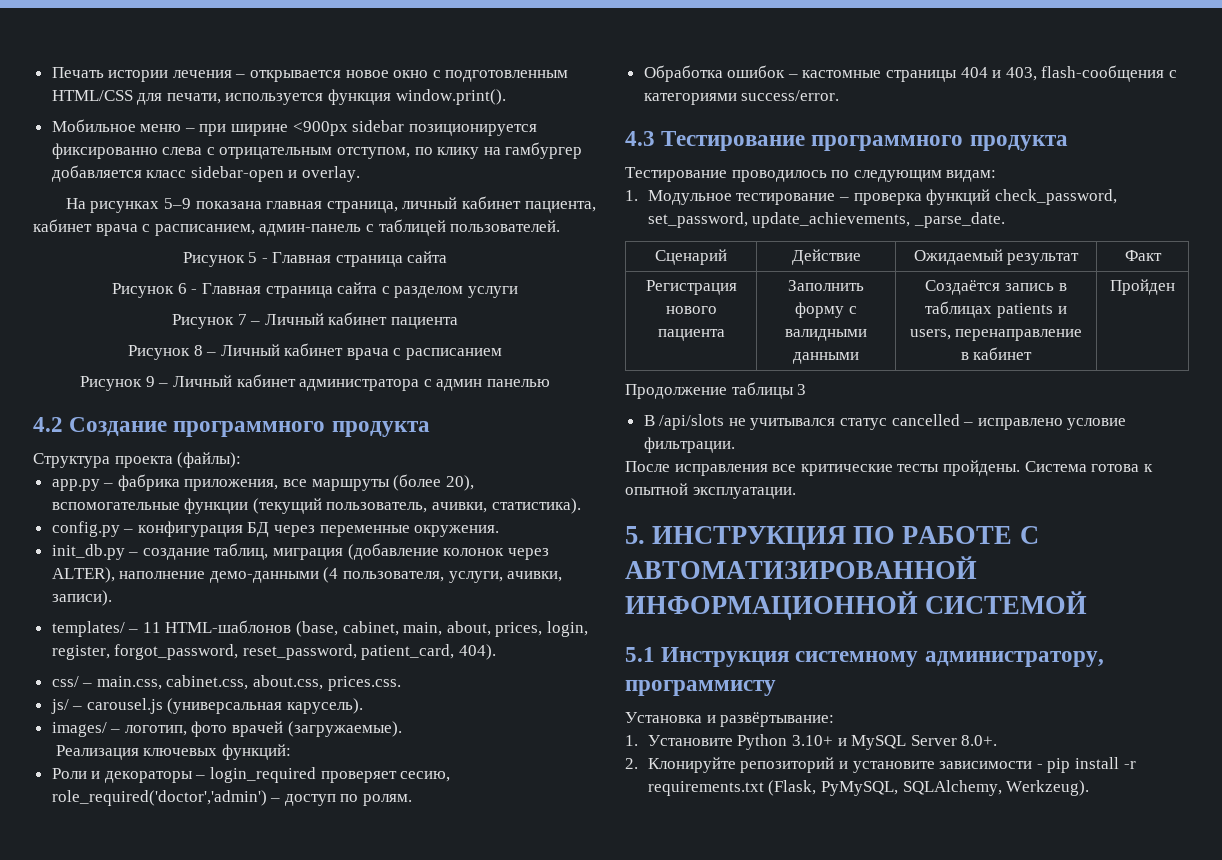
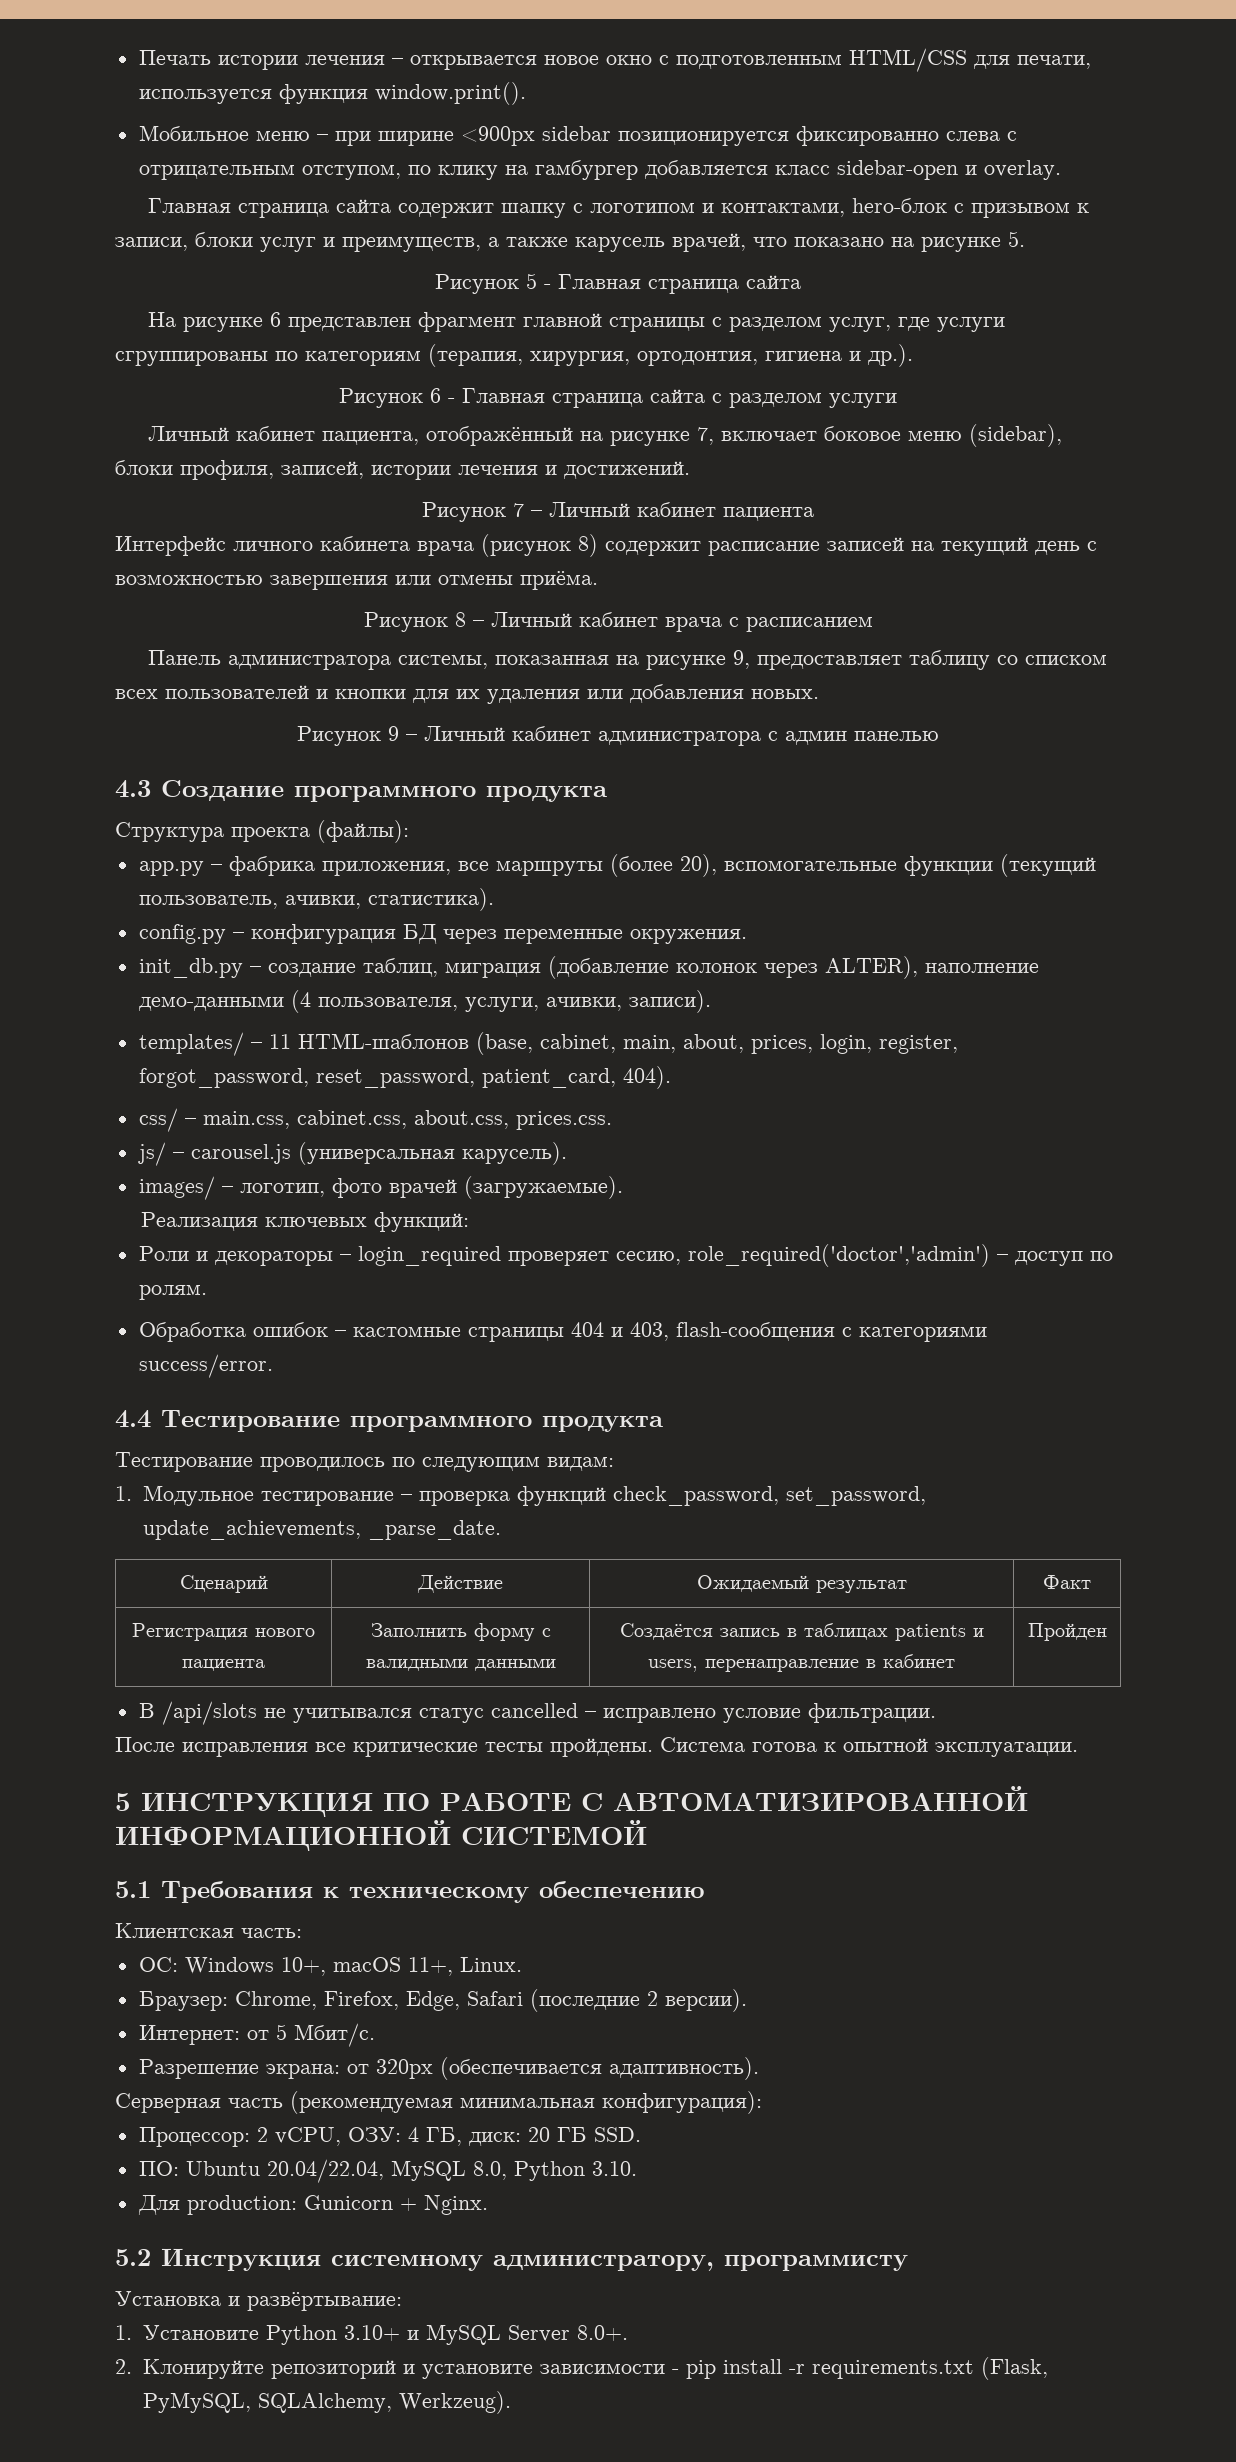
[65,196,596,213] [33,219,561,236] На рисунках 5–9 показана главная страница, личный кабинет пациента, кабинет врача с расписанием, админ-панель с таблицей пользователей. -> [147,198,1089,218] [115,231,1025,252] Главная страница сайта содержит шапку с логотипом и контактами, hero-блок с призывом к записи, блоки услуг и преимуществ, а также карусель врачей, что показано на рисунке 5.
(448, 257) none -> [147,312,1005,332] [115,344,913,367] // На рисунке 6 представлен фрагмент главной страницы с разделом услуг, где услуги сгруппированы по категориям (терапия, хирургия, ортодонтия, гигиена и др.).
(518, 292) none -> [147,424,1062,447] [115,460,690,480] // Личный кабинет пациента, отображённый на рисунке 7, включает боковое меню (sidebar), блоки профиля, записей, истории лечения и достижений.
(458, 323) none -> [115,534,1097,557] [115,571,598,590] // Интерфейс личного кабинета врача (рисунок 8) содержит расписание записей на текущий день с возможностью завершения или отмены приёма.
(503, 354) none -> [147,650,1107,670] [115,684,819,704] // Панель администратора системы, показанная на рисунке 9, предоставляет таблицу со списком всех пользователей и кнопки для их удаления или добавления новых.
[33,417,63,432] 4.2 -> [115,780,151,798] 4.3
[625,131,655,146] 4.3 -> [115,1410,151,1428] 4.4
[625,382,807,399] // Продолжение таблицы 3 -> (1107, 1632) none
[625,526,645,544] 5. -> [115,1793,131,1811] 5
(655, 654) none -> [161,1881,705,1903] [115,1923,302,1938] [138,1957,522,1976] [138,1989,747,2012] [138,2023,375,2047] [138,2057,759,2080] [115,2091,762,2114] [138,2127,641,2147] [138,2159,637,2183] [137,2195,488,2215] [115,2249,151,2266] Требования к техническому обеспечению // Клиентская часть: // ОС: Windows 10+, macOS 11+, Linux. // Браузер: Chrome, Firefox, Edge, Safari (последние 2 версии). // Интернет: от 5 Мбит/с. // Разрешение экрана: от 320px (обеспечивается адаптивность). // Серверная часть (рекомендуемая минимальная конфигурация): // Процессор: 2 vCPU, ОЗУ: 4 ГБ, диск: 20 ГБ SSD. // ПО: Ubuntu 20.04/22.04, MySQL 8.0, Python 3.10. // Для production: Gunicorn + Nginx. // 5.2

